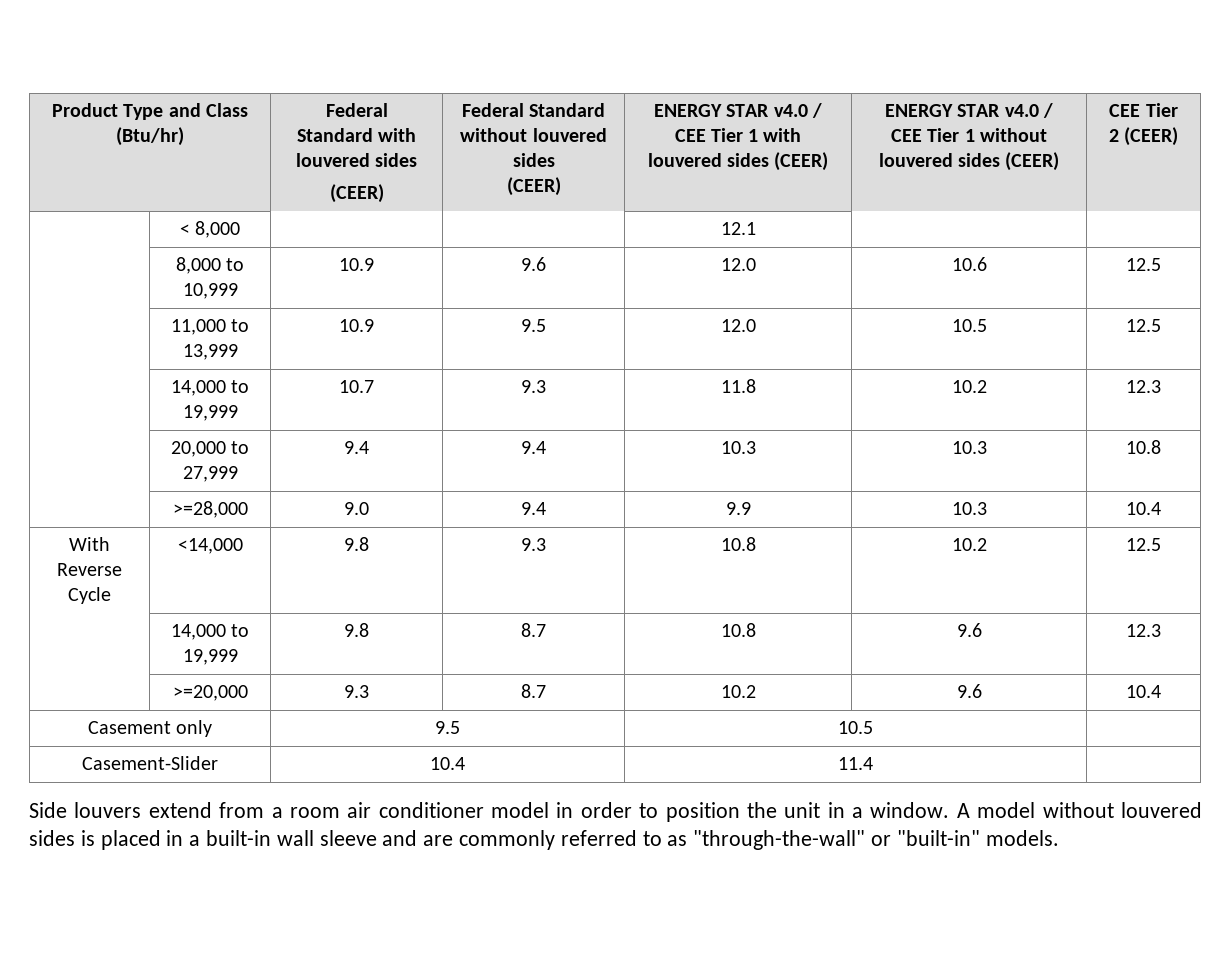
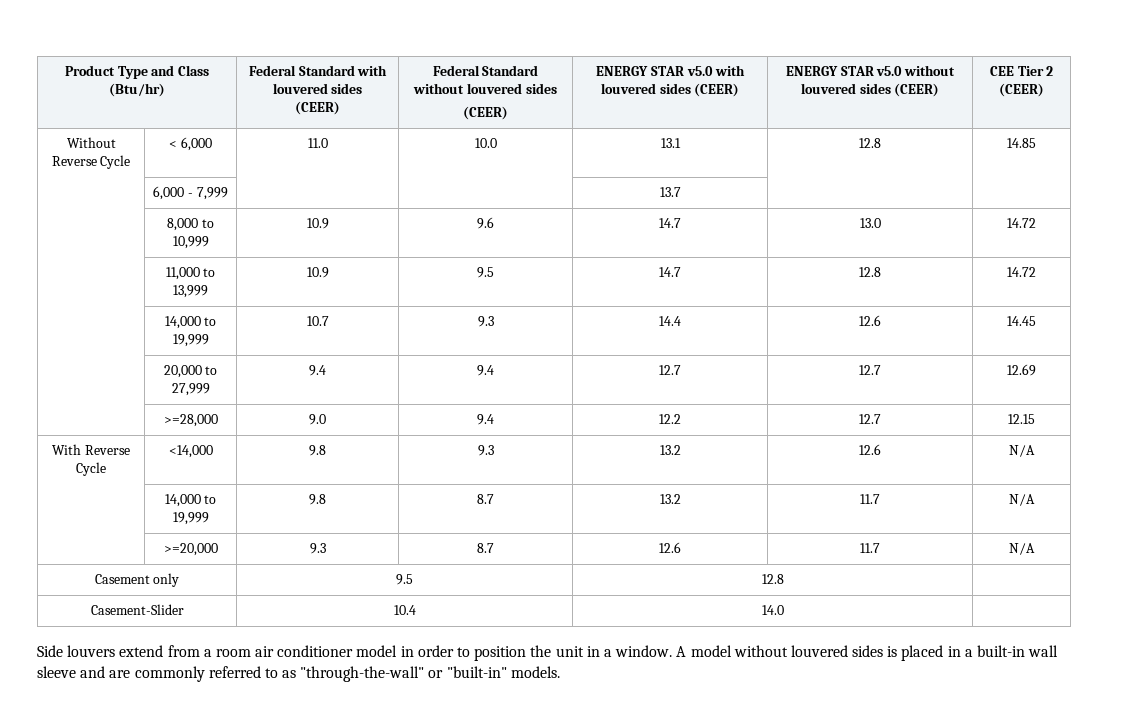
[773,103,822,118] [674,128,759,142] v4.0 / CEE Tier 1 -> [686,66,713,76] v5.0
[1004,103,1053,118] [891,128,975,142] v4.0 / CEE Tier 1 -> [876,66,903,76] v5.0
[179,221,241,238] [720,222,756,235] | < 8,000 | | | 12.1 -> [66,137,116,148] [51,155,131,169] [169,137,212,151] [307,138,328,148] [474,138,497,148] [660,138,681,148] [859,138,881,148] [1007,138,1036,148] [153,186,228,200] [659,187,681,197] Without Reverse Cycle | < 6,000 | 11.0 | 10.0 | 13.1 | 12.8 | 14.85 // | 6,000 - 7,999 | | | 13.7
[720,258,756,271] [951,257,987,271] [1126,258,1161,271] 12.0 | 10.6 | 12.5 -> [659,218,681,228] [859,218,881,228] [1007,218,1036,228] 14.7 | 13.0 | 14.72
[720,319,756,332] [951,319,987,332] [1126,319,1161,332] 12.0 | 10.5 | 12.5 -> [659,267,681,277] [859,267,881,277] [1007,267,1036,277] 14.7 | 12.8 | 14.72
[720,379,756,393] [951,380,987,393] [1126,380,1161,393] 11.8 | 10.2 | 12.3 -> [659,316,681,326] [859,315,881,326] [1007,316,1036,326] 14.4 | 12.6 | 14.45
[720,441,756,454] [951,441,987,454] [1126,440,1161,454] 10.3 | 10.3 | 10.8 -> [659,365,681,375] [859,365,881,375] [1007,364,1036,376] 12.7 | 12.7 | 12.69
[725,502,751,515] [951,502,987,515] [1126,502,1161,515] 9.9 | 10.3 | 10.4 -> [659,414,681,424] [859,414,881,424] [1008,414,1035,424] 12.2 | 12.7 | 12.15
[720,537,756,551] [951,538,987,551] [1126,538,1161,551] 10.8 | 10.2 | 12.5 -> [659,445,681,455] [859,444,881,455] [1009,445,1035,457] 13.2 | 12.6 | N/A
[720,623,756,637] [956,623,982,637] [1126,624,1161,637] 10.8 | 9.6 | 12.3 -> [659,494,681,504] [860,494,880,504] [1009,494,1035,506] 13.2 | 11.7 | N/A
[720,685,756,698] [956,684,982,698] [1126,685,1161,698] 10.2 | 9.6 | 10.4 -> [659,542,681,553] [860,543,880,553] [1009,543,1035,555] 12.6 | 11.7 | N/A
[838,721,873,734] 10.5 -> [761,574,784,584] 12.8
[838,757,873,770] 11.4 -> [761,605,784,615] 14.0

